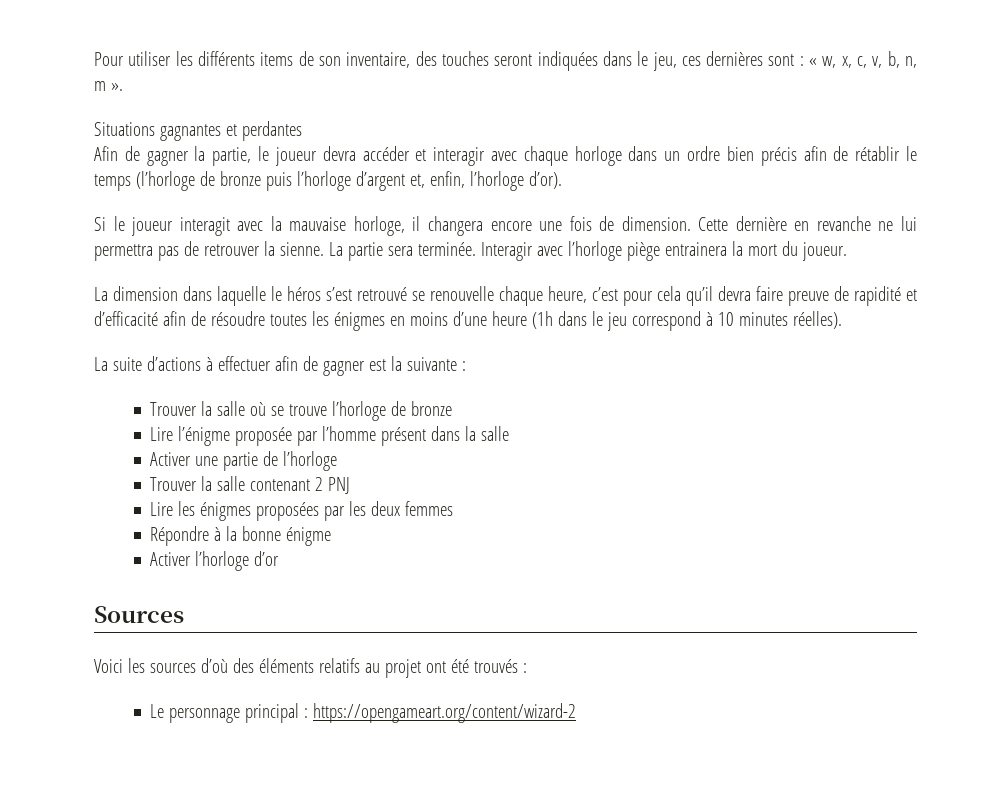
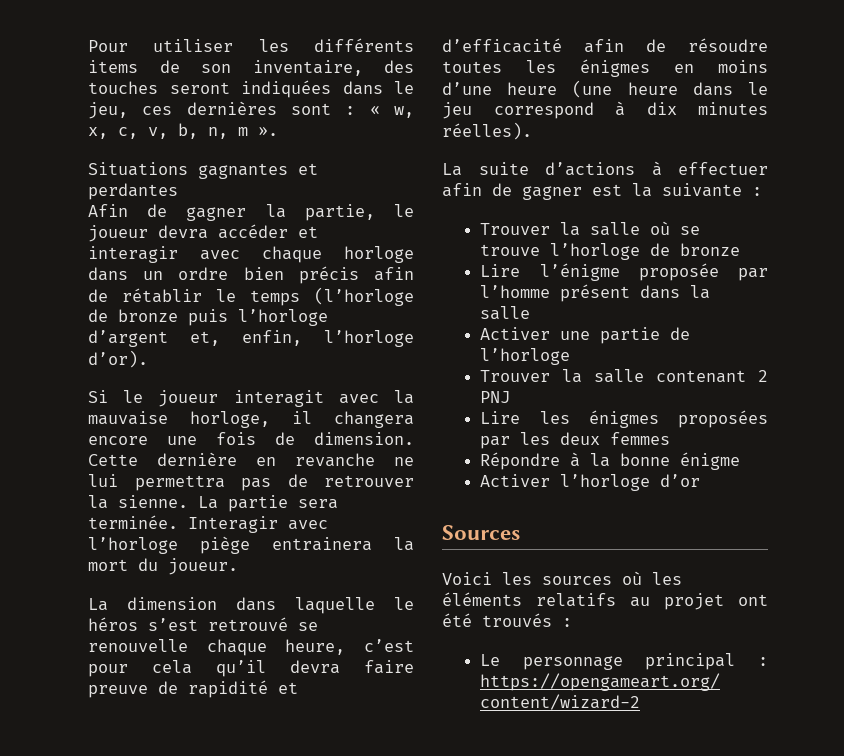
[531,311,553,329] (1h -> [572,80,678,98] (une heure
[717,312,734,326] 10 -> [646,102,677,115] dix
[200,658,254,673] d’où des -> [622,571,682,585] où les

